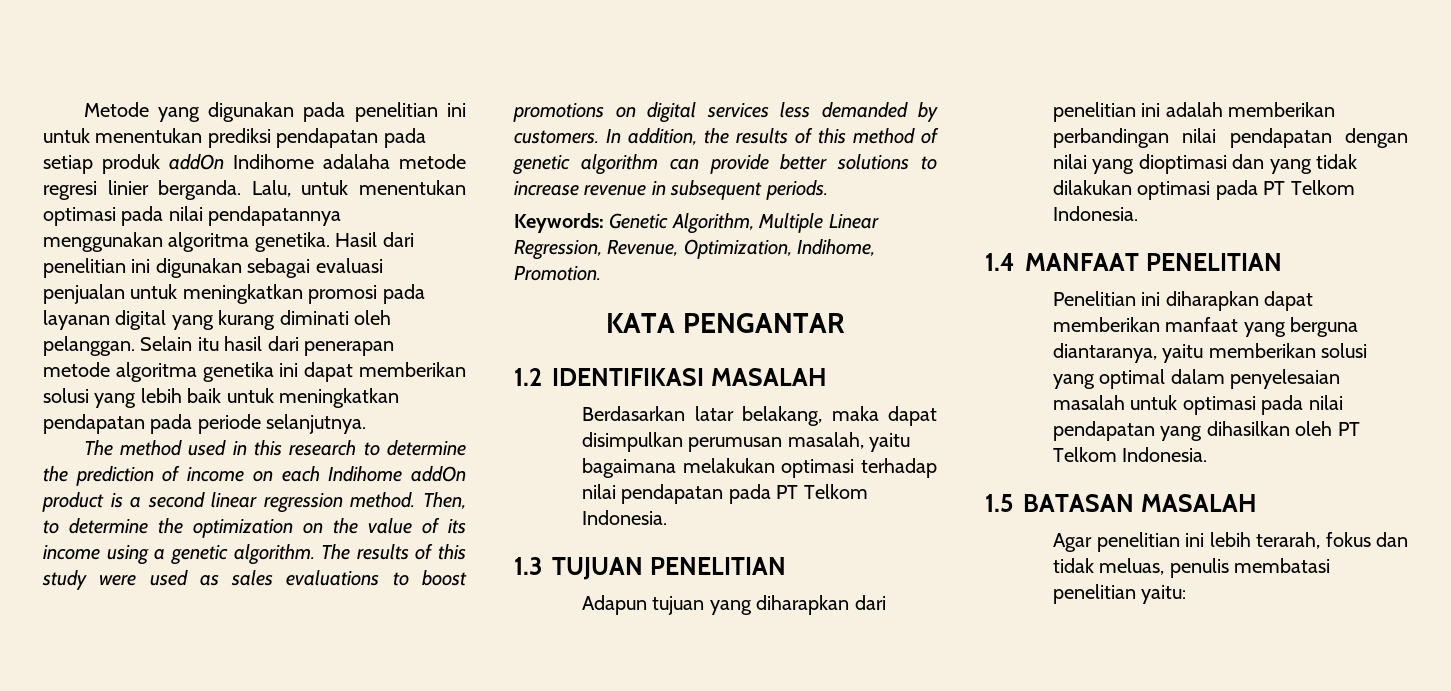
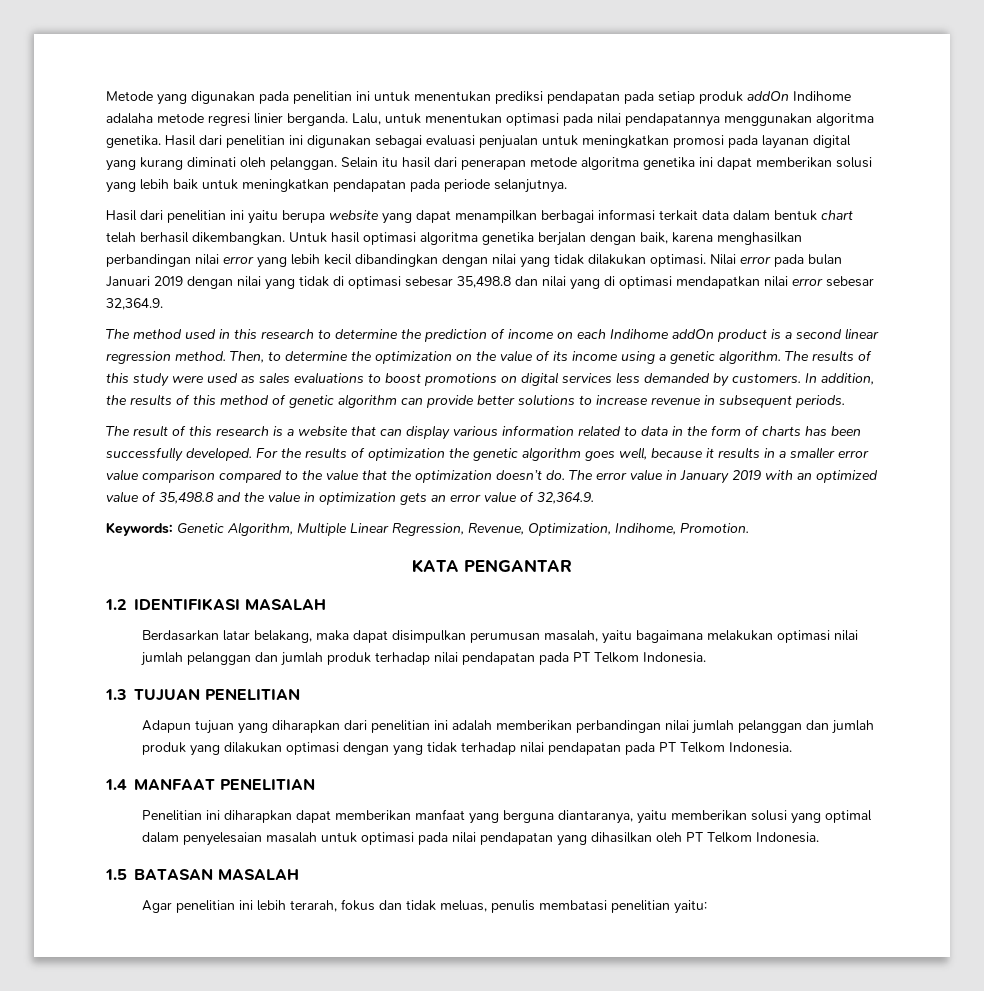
(367, 424) none -> [106,209,853,224] [106,232,802,246] [106,254,842,268] [106,276,874,290] [106,298,163,310] // Hasil dari penelitian ini yaitu berupa website yang dapat menampilkan berbagai informasi terkait data dalam bentuk chart telah berhasil dikembangkan. Untuk hasil optimasi algoritma genetika berjalan dengan baik, karena menghasilkan perbandingan nilai error yang lebih kecil dibandingkan dengan nilai yang tidak dilakukan optimasi. Nilai error pada bulan Januari 2019 dengan nilai yang tidak di optimasi sebesar 35,498.8 dan nilai yang di optimasi mendapatkan nilai error sebesar 32,364.9.
(828, 190) none -> [106,425,861,440] [106,447,869,462] [106,469,878,484] [106,491,594,505] // The result of this research is a website that can display various information related to data in the form of charts has been successfully developed. For the results of optimization the genetic algorithm goes well, because it results in a smaller error value comparison compared to the value that the optimization doesn’t do. The error value in January 2019 with an optimized value of 35,498.8 and the value in optimization gets an error value of 32,364.9.
(855, 468) none -> [833,630,858,641] [140,652,371,666] nilai jumlah pelanggan dan jumlah produk
[1229,128,1408,148] [1053,154,1358,174] [1053,180,1211,200] pendapatan dengan nilai yang dioptimasi dan yang tidak dilakukan optimasi -> [691,720,874,734] [141,742,621,756] jumlah pelanggan dan jumlah produk yang dilakukan optimasi dengan yang tidak terhadap nilai pendapatan

